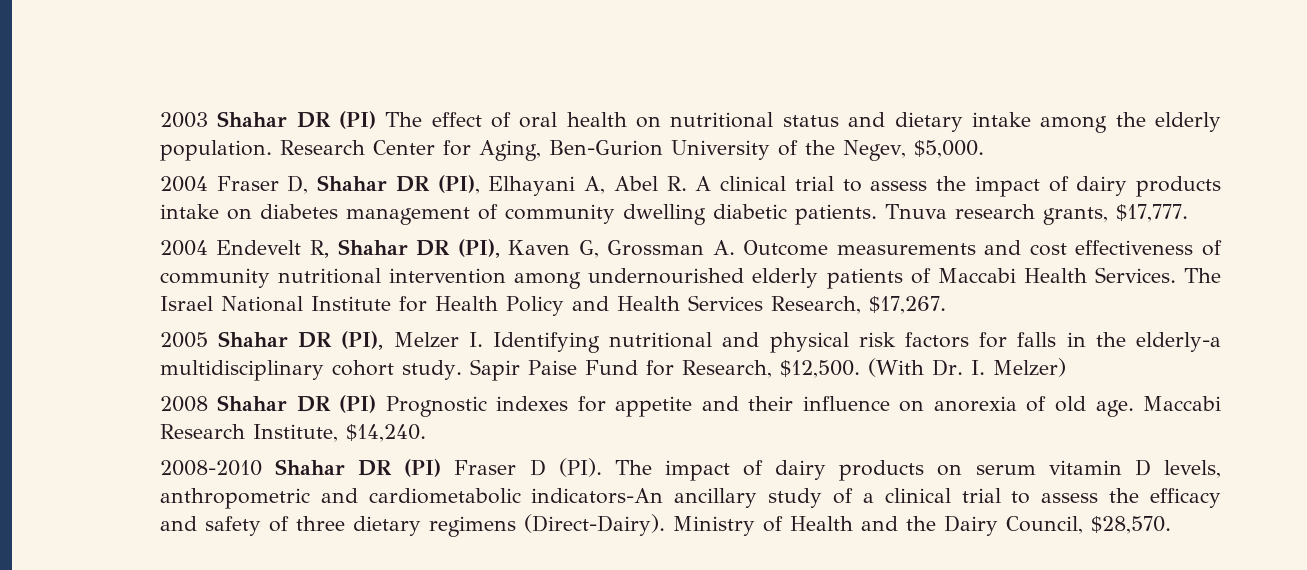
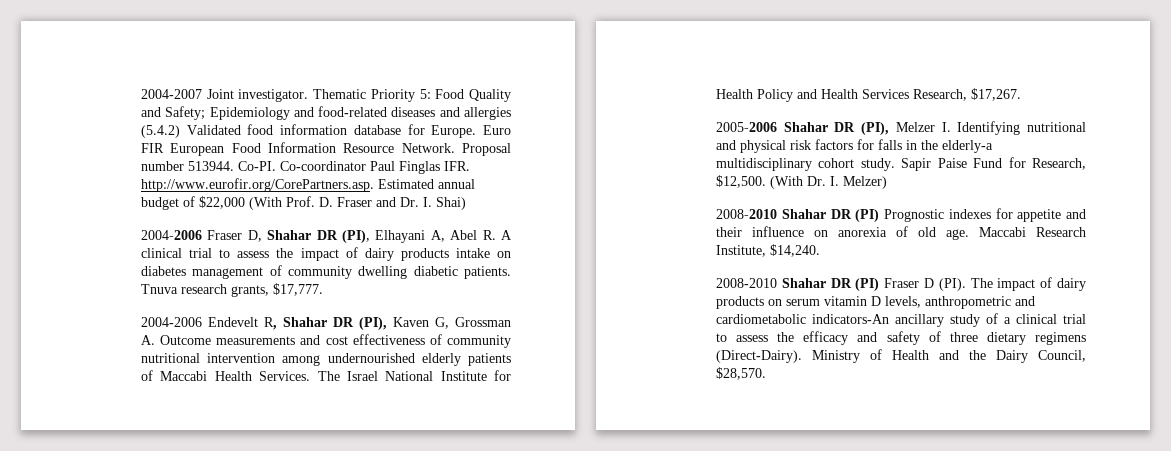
[159,111,1221,133] [159,140,984,161] [159,176,208,192] 2003 Shahar DR (PI) The effect of oral health on nutritional status and dietary intake among the elderly population. Research Center for Aging, Ben-Gurion University of the Negev, $5,000. // 2004 -> [141,89,511,102] [141,106,511,120] [141,124,511,138] [141,142,511,156] [141,161,471,174] [141,178,476,192] [141,196,467,210] [141,230,203,240] 2004-2007 Joint investigator. Thematic Priority 5: Food Quality and Safety; Epidemiology and food-related diseases and allergies (5.4.2) Validated food information database for Europe. Euro FIR European Food Information Resource Network. Proposal number 513944. Co-PI. Co-coordinator Paul Finglas IFR. http://www.eurofir.org/CorePartners.asp. Estimated annual budget of $22,000 (With Prof. D. Fraser and Dr. I. Shai) // 2004-2006
[159,240,208,256] 2004 -> [141,317,203,327] 2004-2006
[159,332,208,348] 2005 -> [716,122,778,132] 2005-2006
[159,396,208,412] 2008 -> [716,209,778,219] 2008-2010

